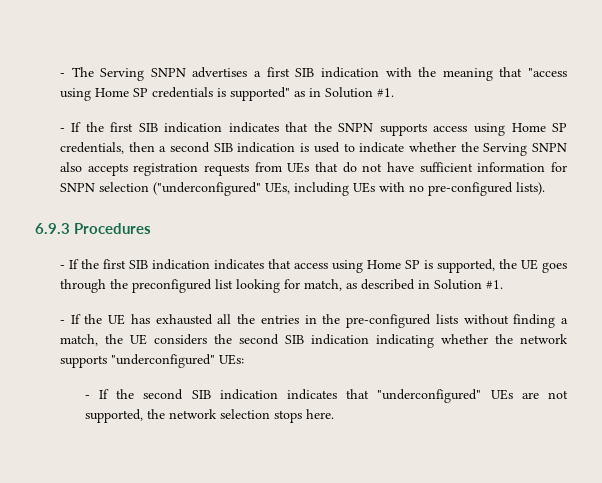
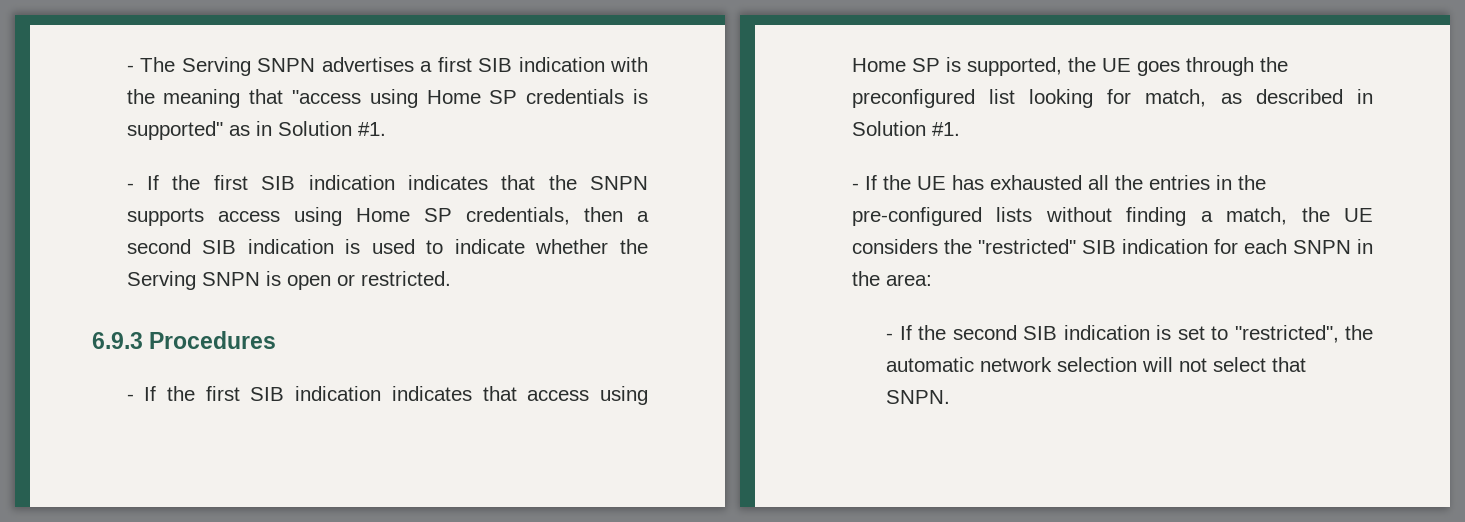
[59,162,568,176] [59,182,545,196] also accepts registration requests from UEs that do not have sufficient information for SNPN selection ("underconfigured" UEs, including UEs with no pre-configured lists). -> [265,271,451,290] is open or restricted.
[238,334,568,348] [59,354,244,368] second SIB indication indicating whether the network supports "underconfigured" UEs: -> [977,239,1373,254] [851,271,932,286] "restricted" SIB indication for each SNPN in the area:
[287,389,568,403] [84,409,334,423] indicates that "underconfigured" UEs are not supported, the network selection stops here. -> [1156,325,1373,343] [886,357,1307,372] [886,390,951,404] is set to "restricted", the automatic network selection will not select that SNPN.

